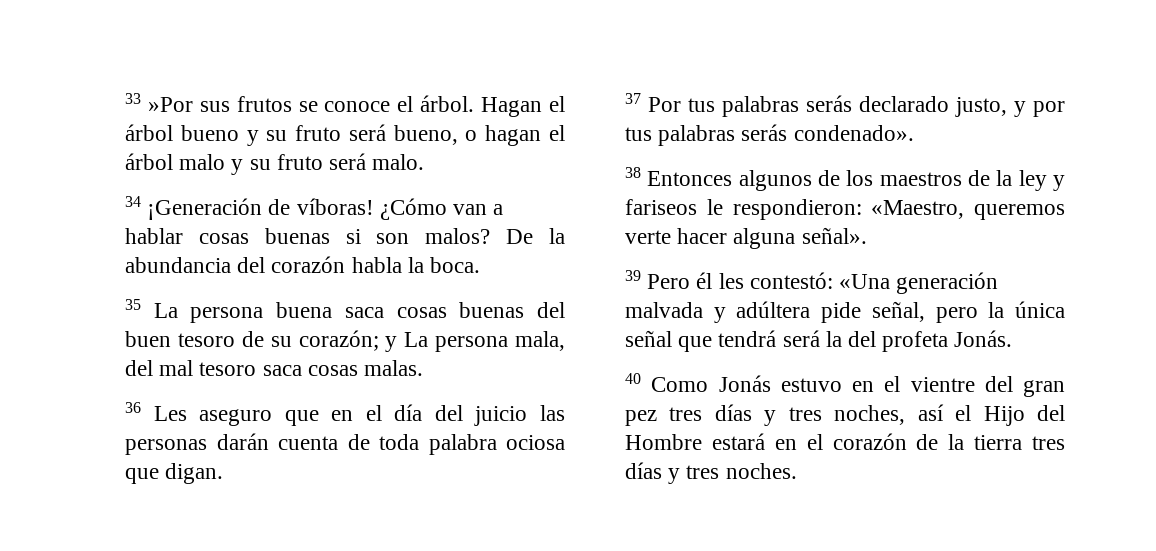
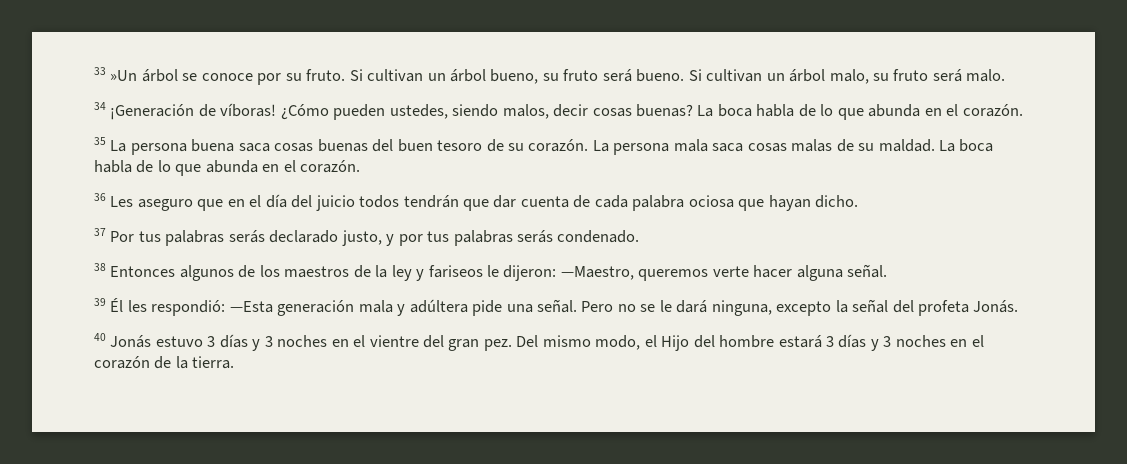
[147,95,565,117] [125,124,565,146] [125,153,244,175] »Por sus frutos se conoce el árbol. Hagan el árbol bueno y su fruto será bueno, o hagan el árbol malo y -> [110,69,869,85] »Un árbol se conoce por su fruto. Si cultivan un árbol bueno, su fruto será bueno. Si cultivan un árbol malo,
[453,204,504,215] [125,228,565,244] [125,256,481,273] van a hablar cosas buenas si son malos? De la abundancia del corazón habla la boca. -> [333,104,1023,120] pueden ustedes, siendo malos, decir cosas buenas? La boca habla de lo que abunda en el corazón.
[298,330,565,352] [125,360,424,376] corazón; y La persona mala, del mal tesoro saca cosas malas. -> [528,139,994,155] [94,160,361,176] corazón. La persona mala saca cosas malas de su maldad. La boca habla de lo que abunda en el corazón.
[540,405,565,421] [125,433,269,455] las personas darán -> [359,195,517,211] todos tendrán que dar
[379,434,419,450] toda -> [594,195,628,208] cada
[165,463,224,484] digan. -> [768,195,859,211] hayan dicho.
[793,125,914,141] condenado». -> [557,230,640,243] condenado.
[732,199,965,220] respondieron: «Maestro, -> [503,265,634,281] dijeron: —Maestro,
[801,227,867,244] señal». -> [847,264,888,278] señal.
[647,272,999,294] [625,301,1065,323] [625,330,842,352] Pero él les contestó: «Una generación malvada y adúltera pide señal, pero la única señal que tendrá será la -> [110,298,889,316] Él les respondió: —Esta generación mala y adúltera pide una señal. Pero no se le dará ninguna, excepto la señal
[651,377,709,392] Como -> (106, 337) none
(842, 385) none -> [207,334,328,351] 3 días y 3 noches
[625,404,1065,426] [625,433,765,450] pez tres días y tres noches, así el Hijo del Hombre estará -> [483,334,946,351] pez. Del mismo modo, el Hijo del hombre estará 3 días y 3 noches
[974,435,1065,450] [625,462,797,484] tierra tres días y tres noches. -> [192,356,235,369] tierra.

